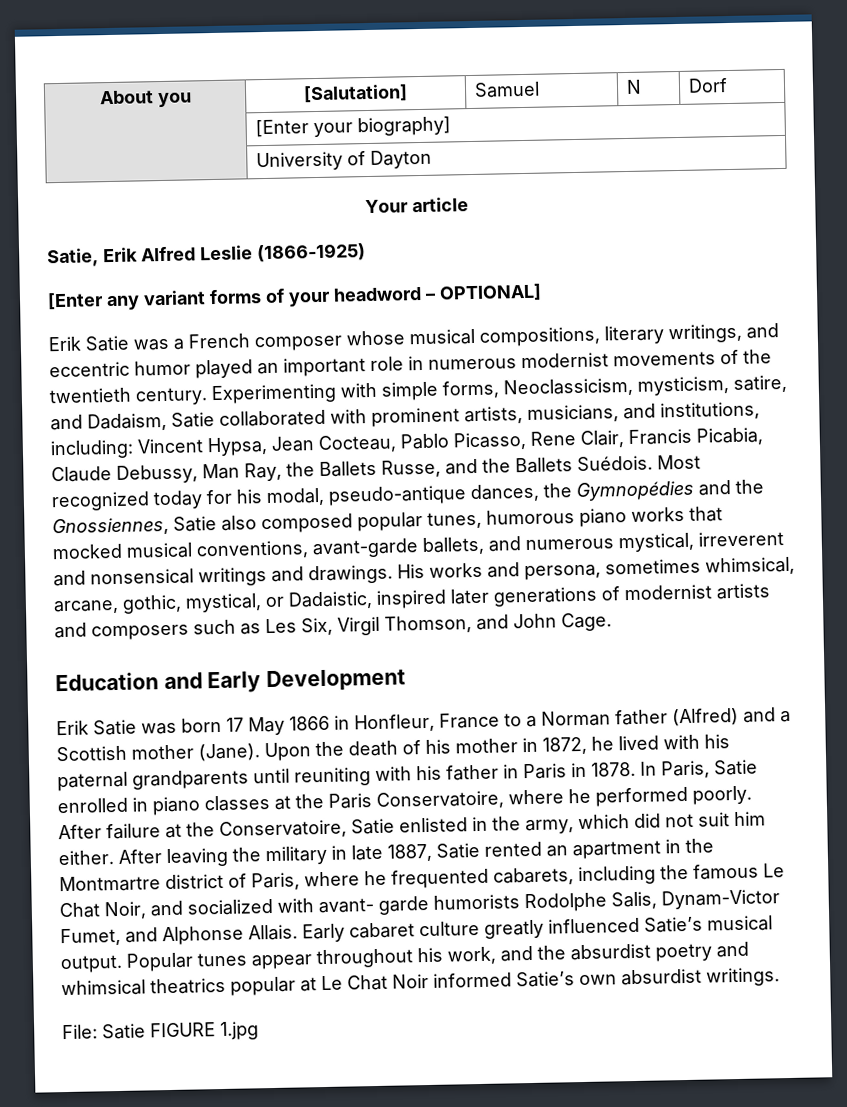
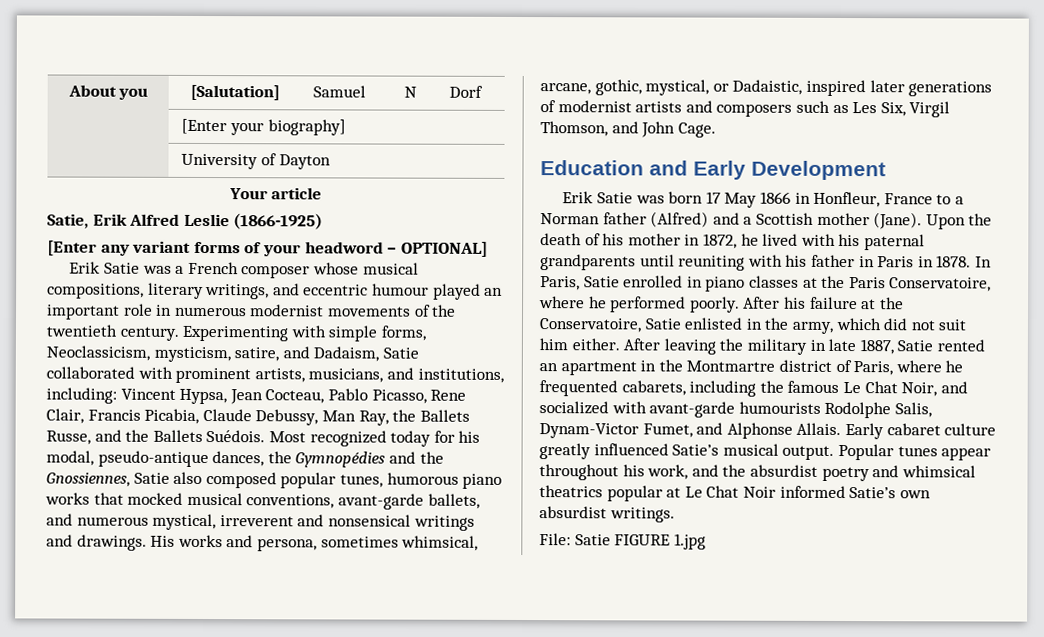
[134,360,191,376] humor -> [371,283,429,296] humour
(102, 832) none -> [783,296,806,309] his
[318,894,520,915] avant- garde humorists -> [649,401,821,418] avant-garde humourists

